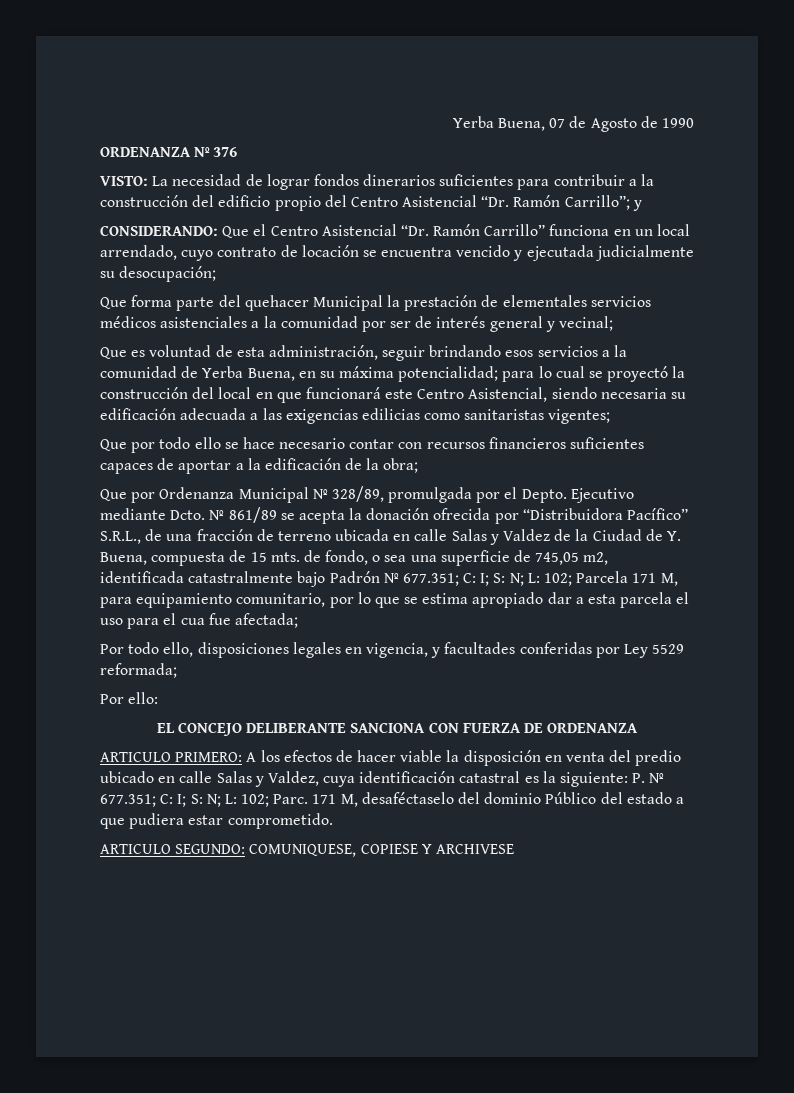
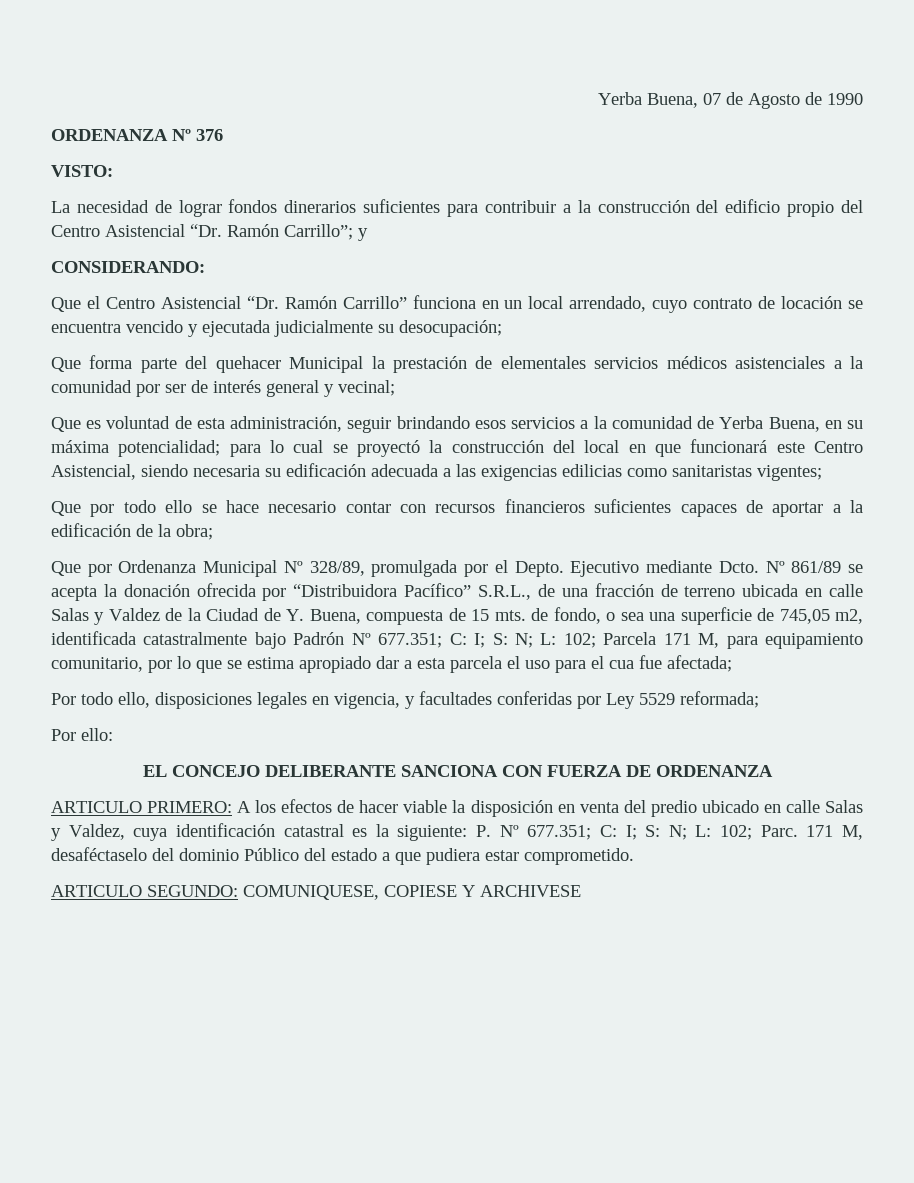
(148, 181) none -> (113, 171) //
(218, 230) none -> (205, 267) //

